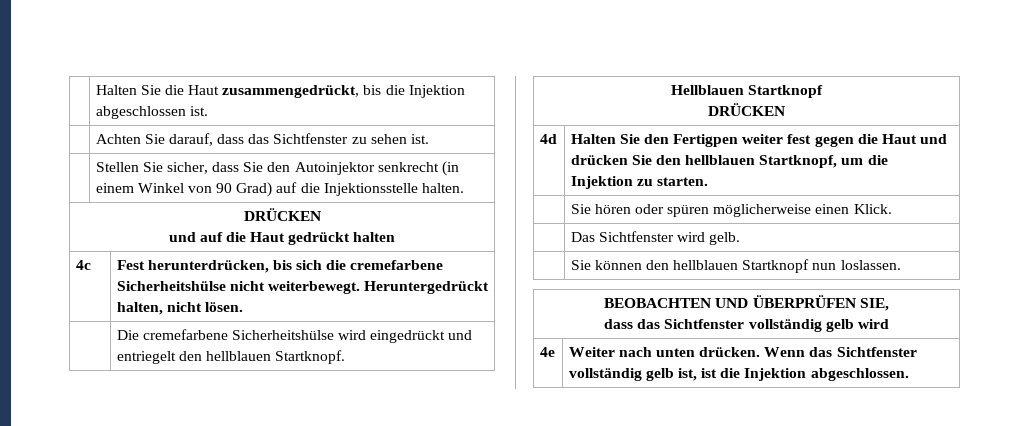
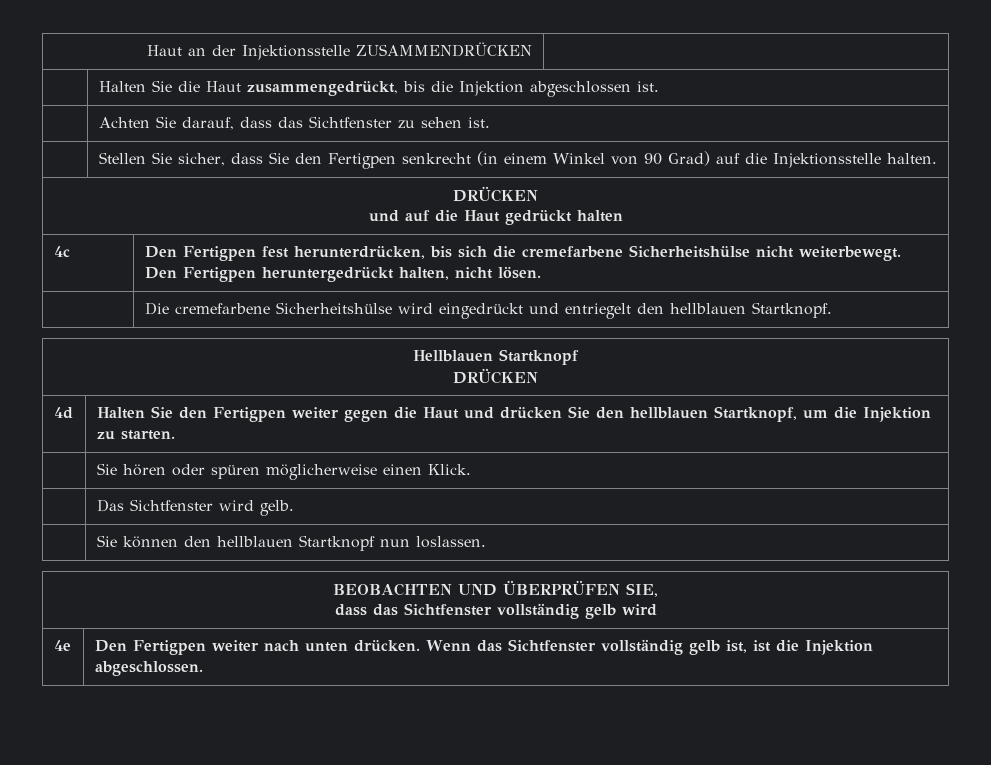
(95, 90) none -> [147,42,533,60] Haut an der Injektionsstelle ZUSAMMENDRÜCKEN | //
[294,162,375,175] Autoinjektor -> [327,153,396,169] Fertigpen
[116,260,145,270] Fest -> [144,246,289,261] Den Fertigpen fest
[364,281,490,294] Heruntergedrückt -> [144,267,394,282] Den Fertigpen heruntergedrückt
[787,134,812,144] fest -> (339, 413) none
[568,347,615,357] Weiter -> [94,640,259,655] Den Fertigpen weiter

